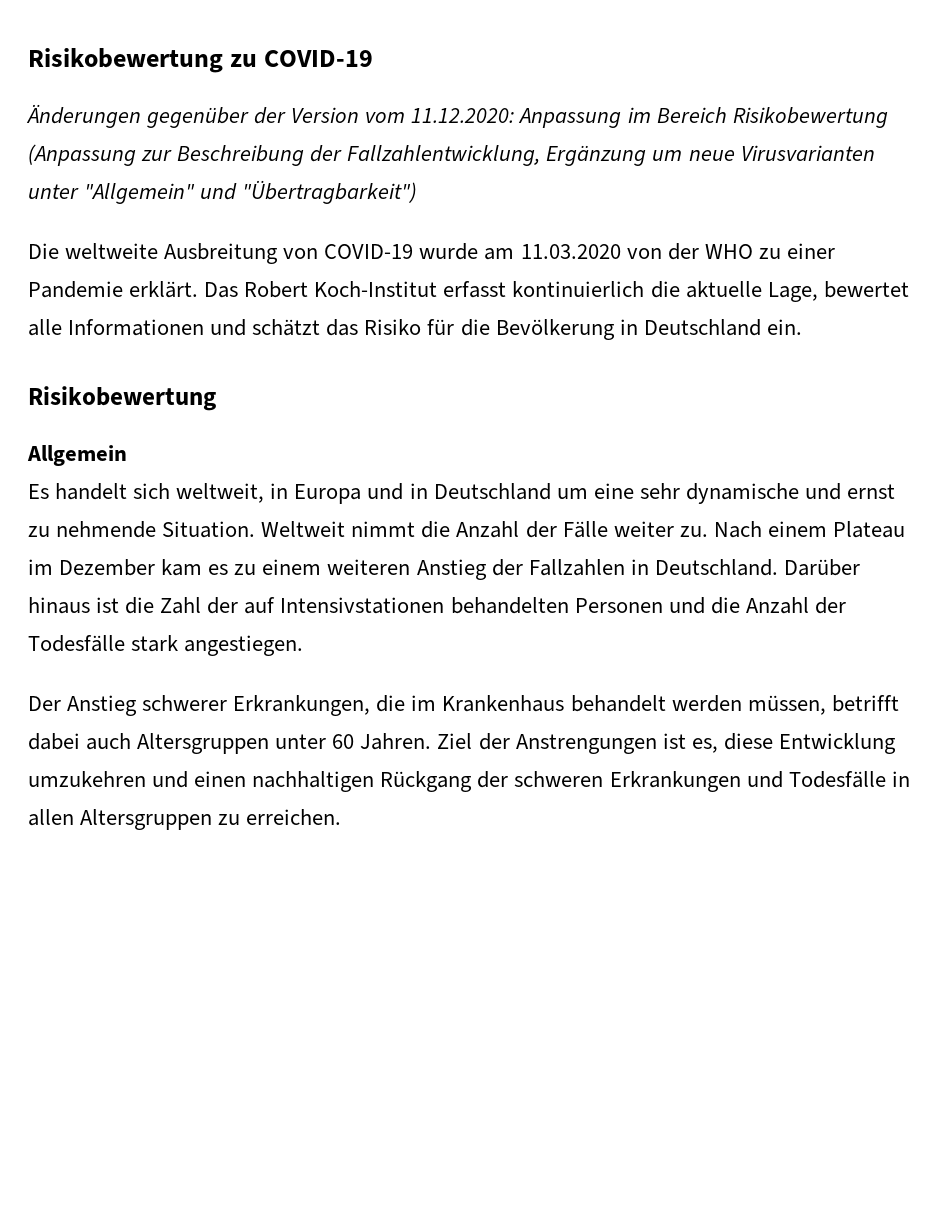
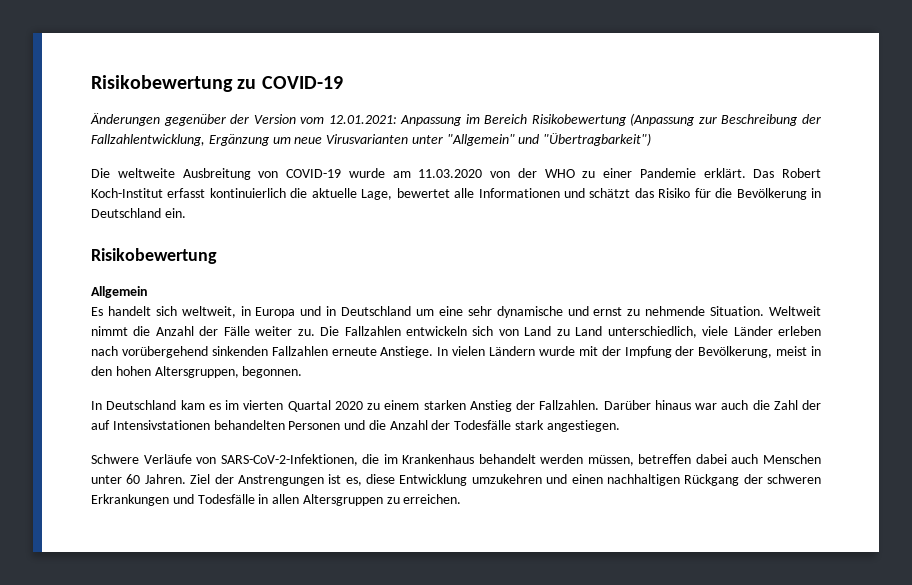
[411,108,515,123] 11.12.2020: -> [328,115,397,124] 12.01.2021:
[713,521,905,538] [28,559,229,576] Nach einem Plateau im Dezember kam es -> [320,326,822,338] [91,346,821,358] [91,366,303,378] [91,400,363,412] Die Fallzahlen entwickeln sich von Land zu Land unterschiedlich, viele Länder erleben nach vorübergehend sinkenden Fallzahlen erneute Anstiege. In vielen Ländern wurde mit der Impfung der Bevölkerung, meist in den hohen Altersgruppen, begonnen. // In Deutschland kam es im vierten Quartal 2020
[327,559,411,575] weiteren -> [423,400,466,410] starken
[528,559,860,576] [28,597,120,614] Fallzahlen in Deutschland. Darüber hinaus ist -> [539,400,749,410] Fallzahlen. Darüber hinaus war auch
[28,695,371,716] Der Anstieg schwerer Erkrankungen, -> [91,454,358,466] Schwere Verläufe von SARS-CoV-2-Infektionen,
[831,695,899,712] betrifft -> [638,454,692,464] betreffen
[137,733,270,754] Altersgruppen -> [763,454,822,464] Menschen

